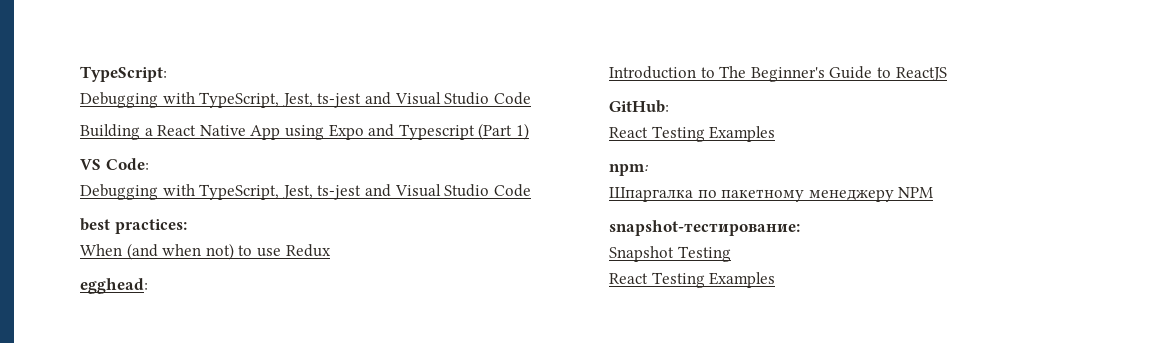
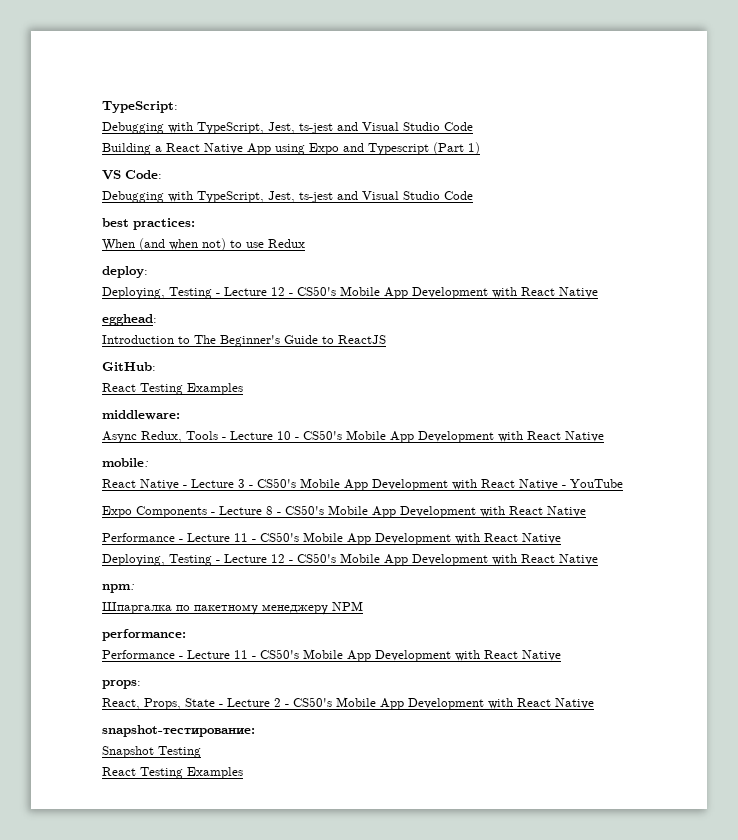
(331, 250) none -> [102,266,148,278] [102,286,598,299] // deploy: // Deploying, Testing - Lecture 12 - CS50's Mobile App Development with React Native
(776, 134) none -> [102,410,180,420] [102,430,604,443] [102,458,148,467] [102,478,623,491] [102,505,586,518] [102,532,561,545] [102,553,598,566] // middleware: // Async Redux, Tools - Lecture 10 - CS50's Mobile App Development with React Native // mobile: // React Native - Lecture 3 - CS50's Mobile App Development with React Native - YouTube // Expo Components - Lecture 8 - CS50's Mobile App Development with React Native // Performance - Lecture 11 - CS50's Mobile App Development with React Native // Deploying, Testing - Lecture 12 - CS50's Mobile App Development with React Native
(934, 192) none -> [102,629,186,641] [102,649,561,662] [102,680,141,689] [102,697,594,710] // performance: // Performance - Lecture 11 - CS50's Mobile App Development with React Native // props: // React, Props, State - Lecture 2 - CS50's Mobile App Development with React Native

